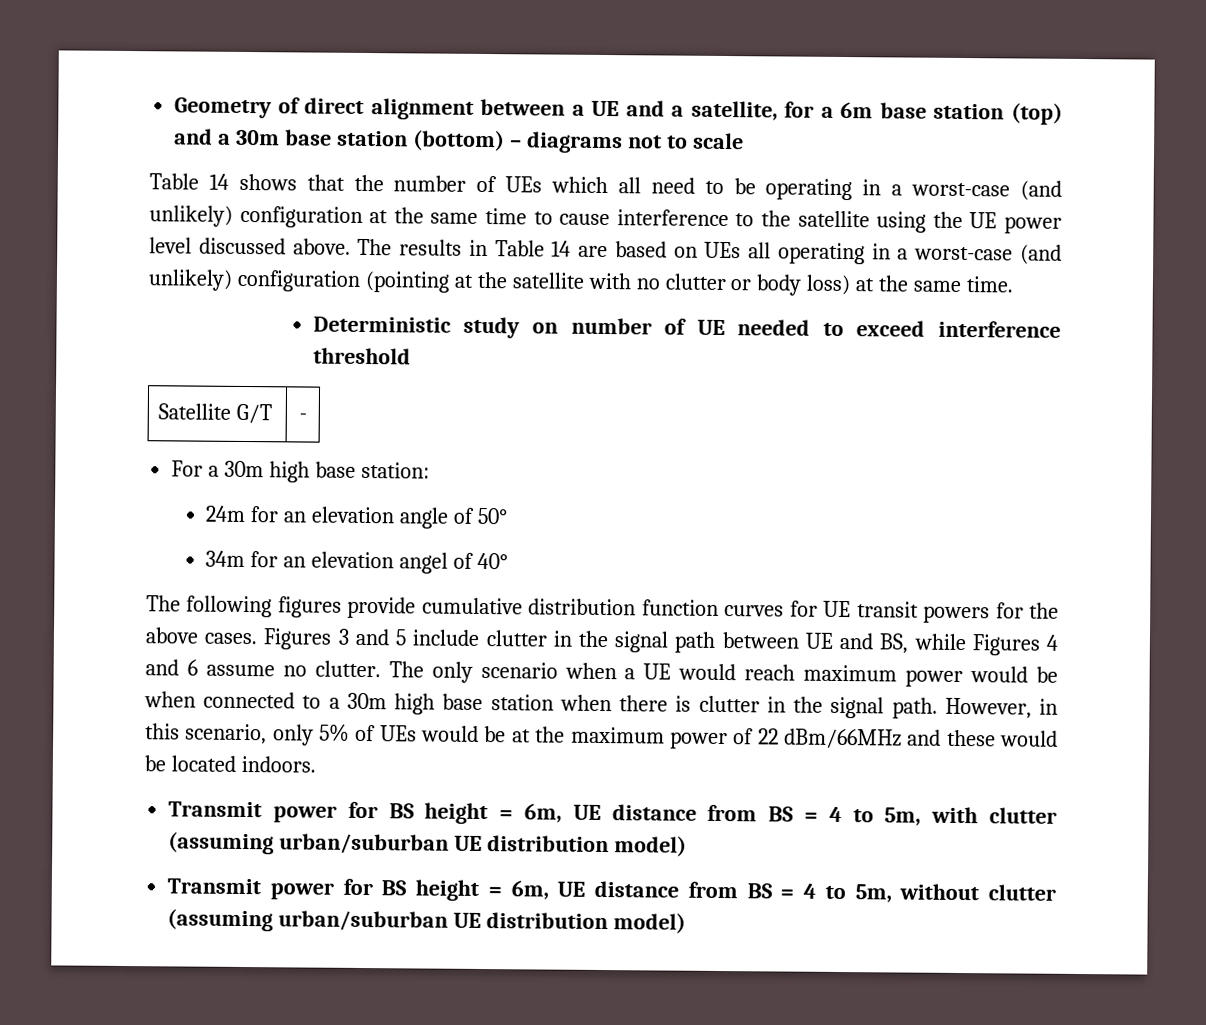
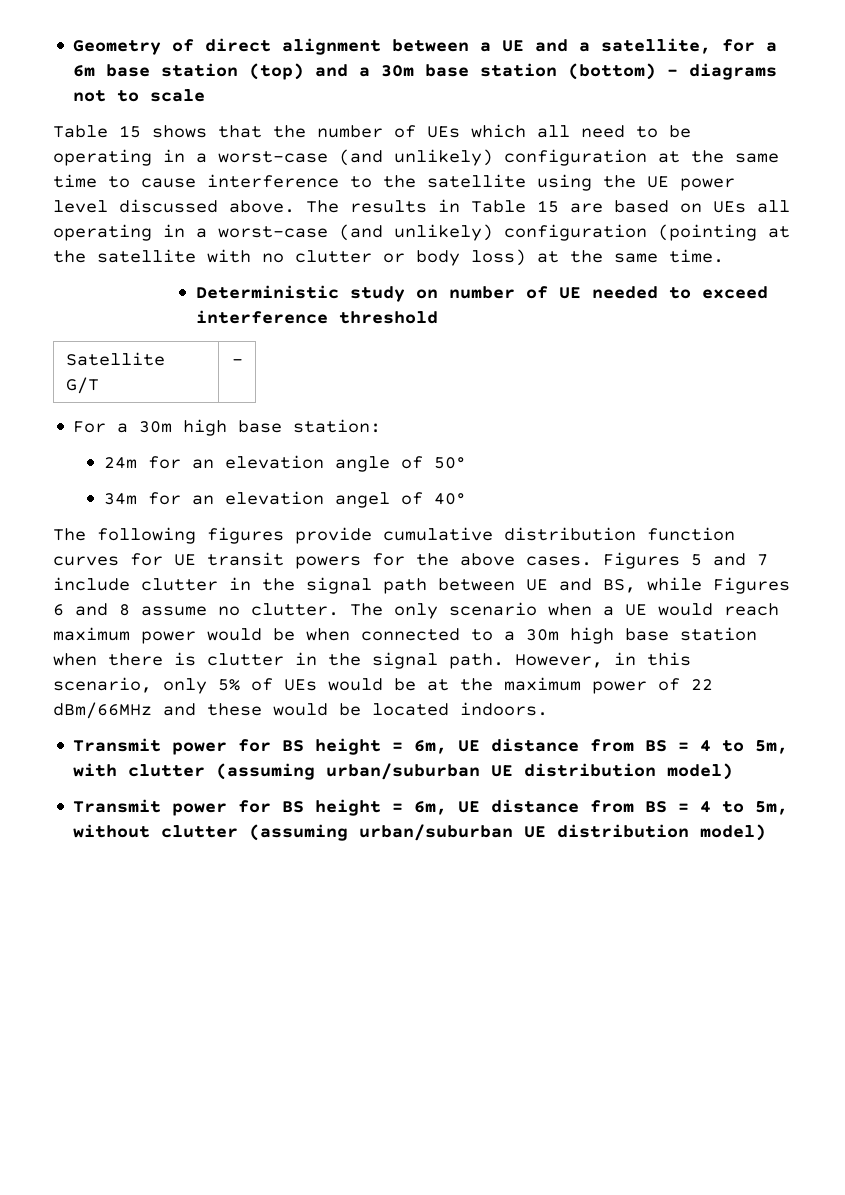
[208,173,229,190] 14 -> [119,125,141,138] 15
[551,240,572,257] 14 -> [537,200,559,213] 15
[337,628,408,646] 3 and 5 -> [691,553,768,566] 5 and 7
[1045,634,1058,651] [145,659,198,676] 4 and 6 -> [53,603,130,616] 6 and 8

